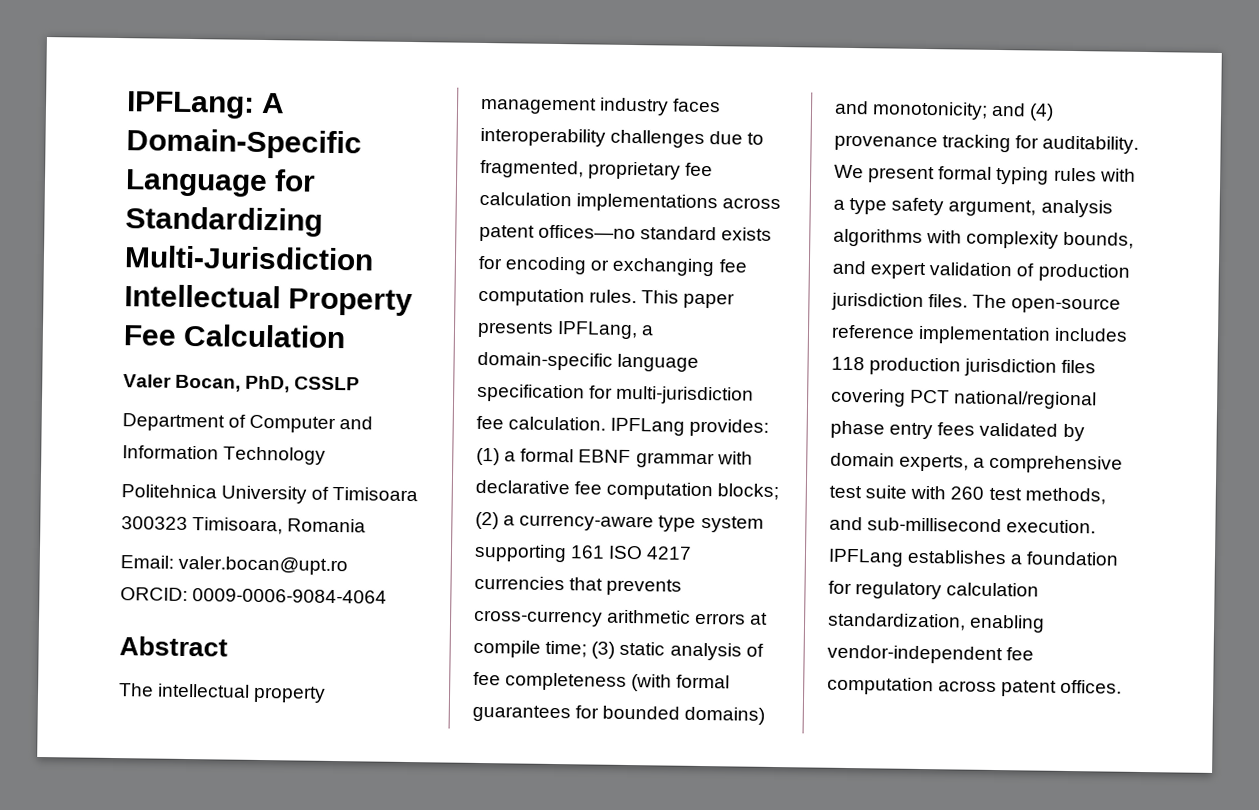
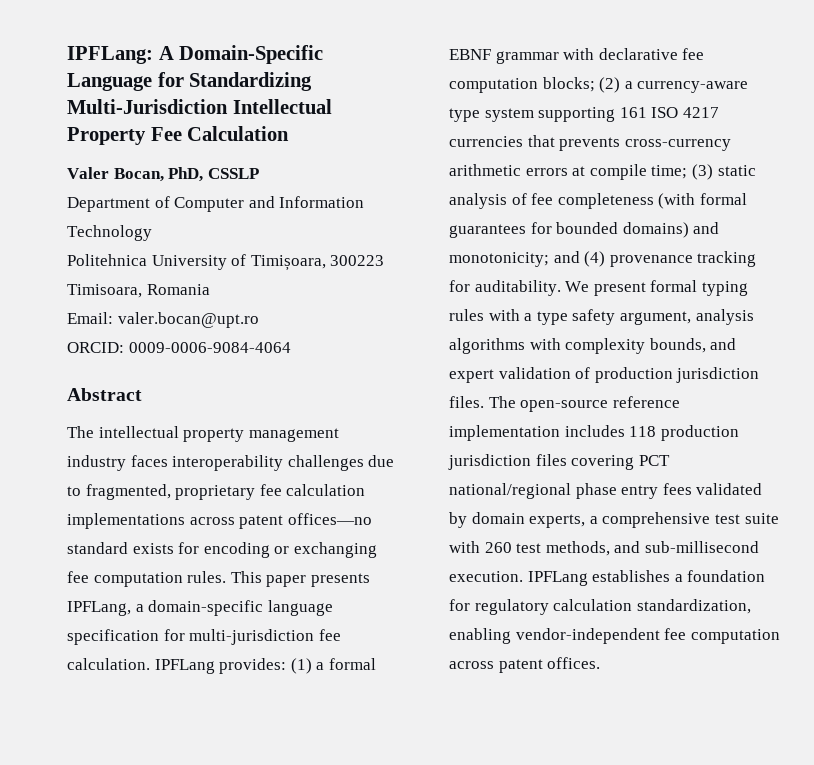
[332,486,419,502] [121,516,188,530] Timisoara 300323 -> [250,255,385,271] Timișoara, 300223

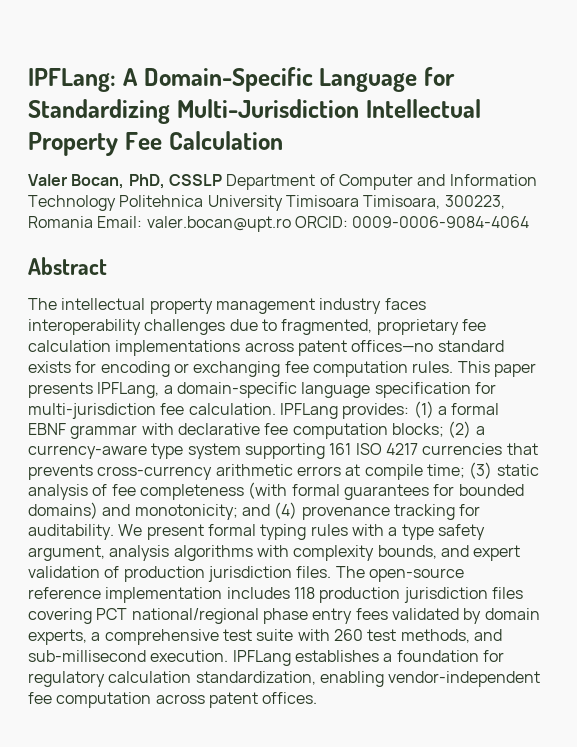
(259, 173) // -> (222, 180) none
(152, 233) // -> (116, 203) none
[231,254,385,271] [67,284,142,298] of Timișoara, 300223 Timisoara, -> [285,195,505,209] Timisoara Timisoara, 300223,
(210, 289) // -> (93, 222) none
(259, 320) // -> (291, 224) none

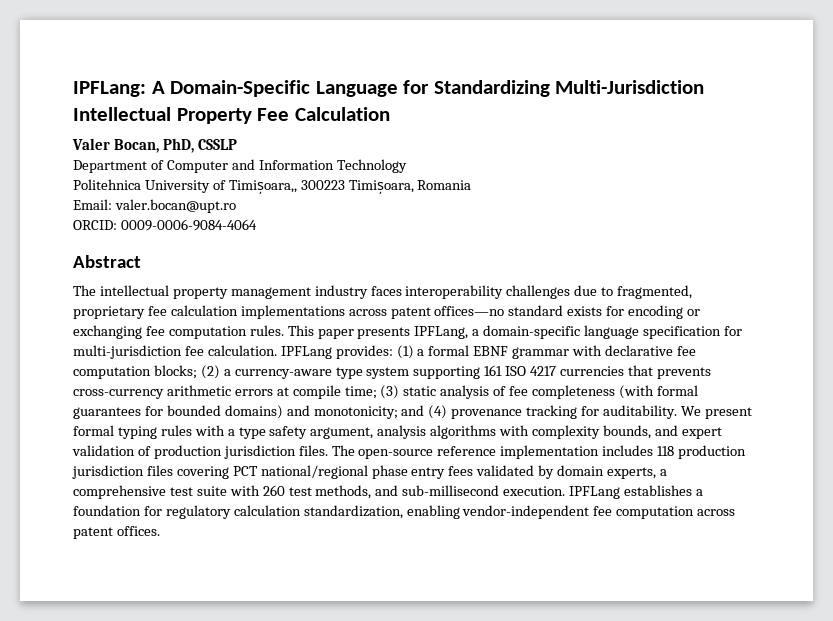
(222, 180) none -> (237, 144) //
(116, 203) none -> (407, 166) //
[285,195,505,209] Timisoara Timisoara, 300223, -> [212,180,414,194] of Timișoara,, 300223 Timișoara,
(93, 222) none -> (472, 185) //
(291, 224) none -> (236, 206) //

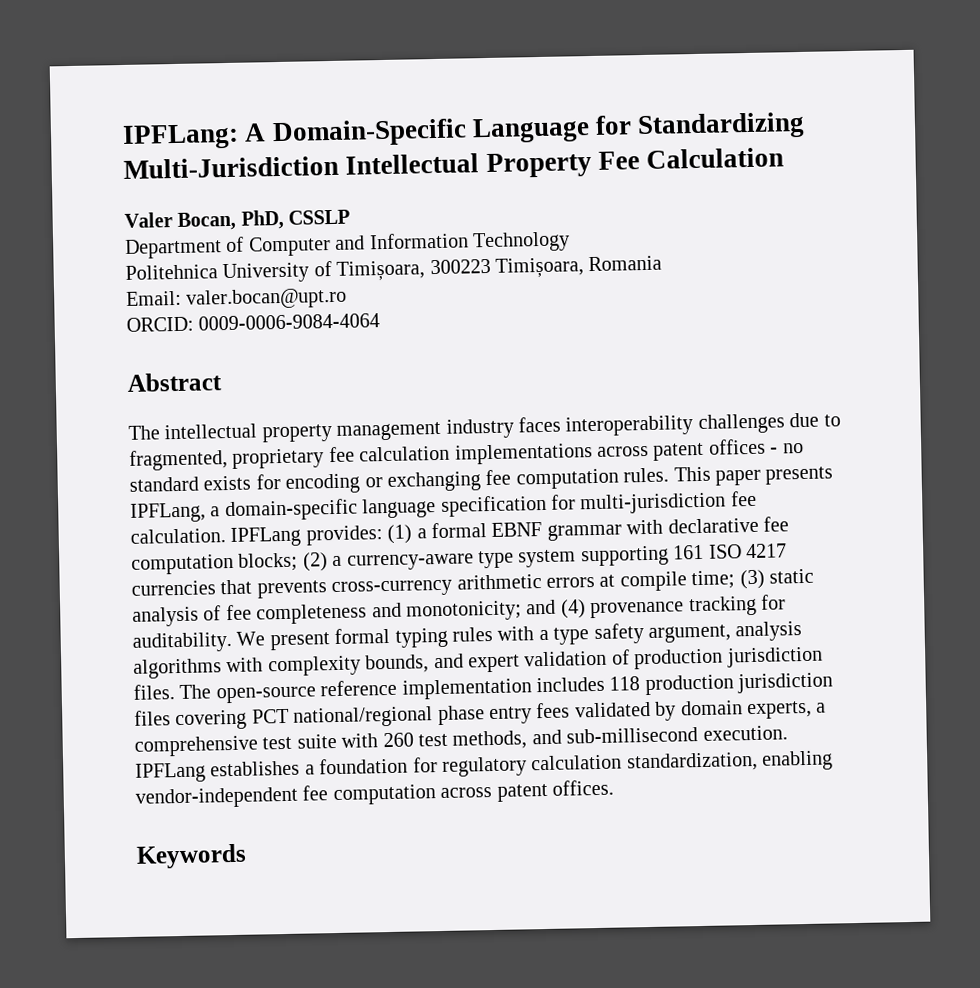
[228,180,297,194] Timișoara,, -> [336,260,426,281] Timișoara,
[434,306,505,316] offices—no -> [707,438,804,455] offices - no
[618,385,698,399] [73,405,283,419] (with formal guarantees for bounded domains) -> (368, 614) none
(160, 531) none -> [136,843,247,869] // Keywords

